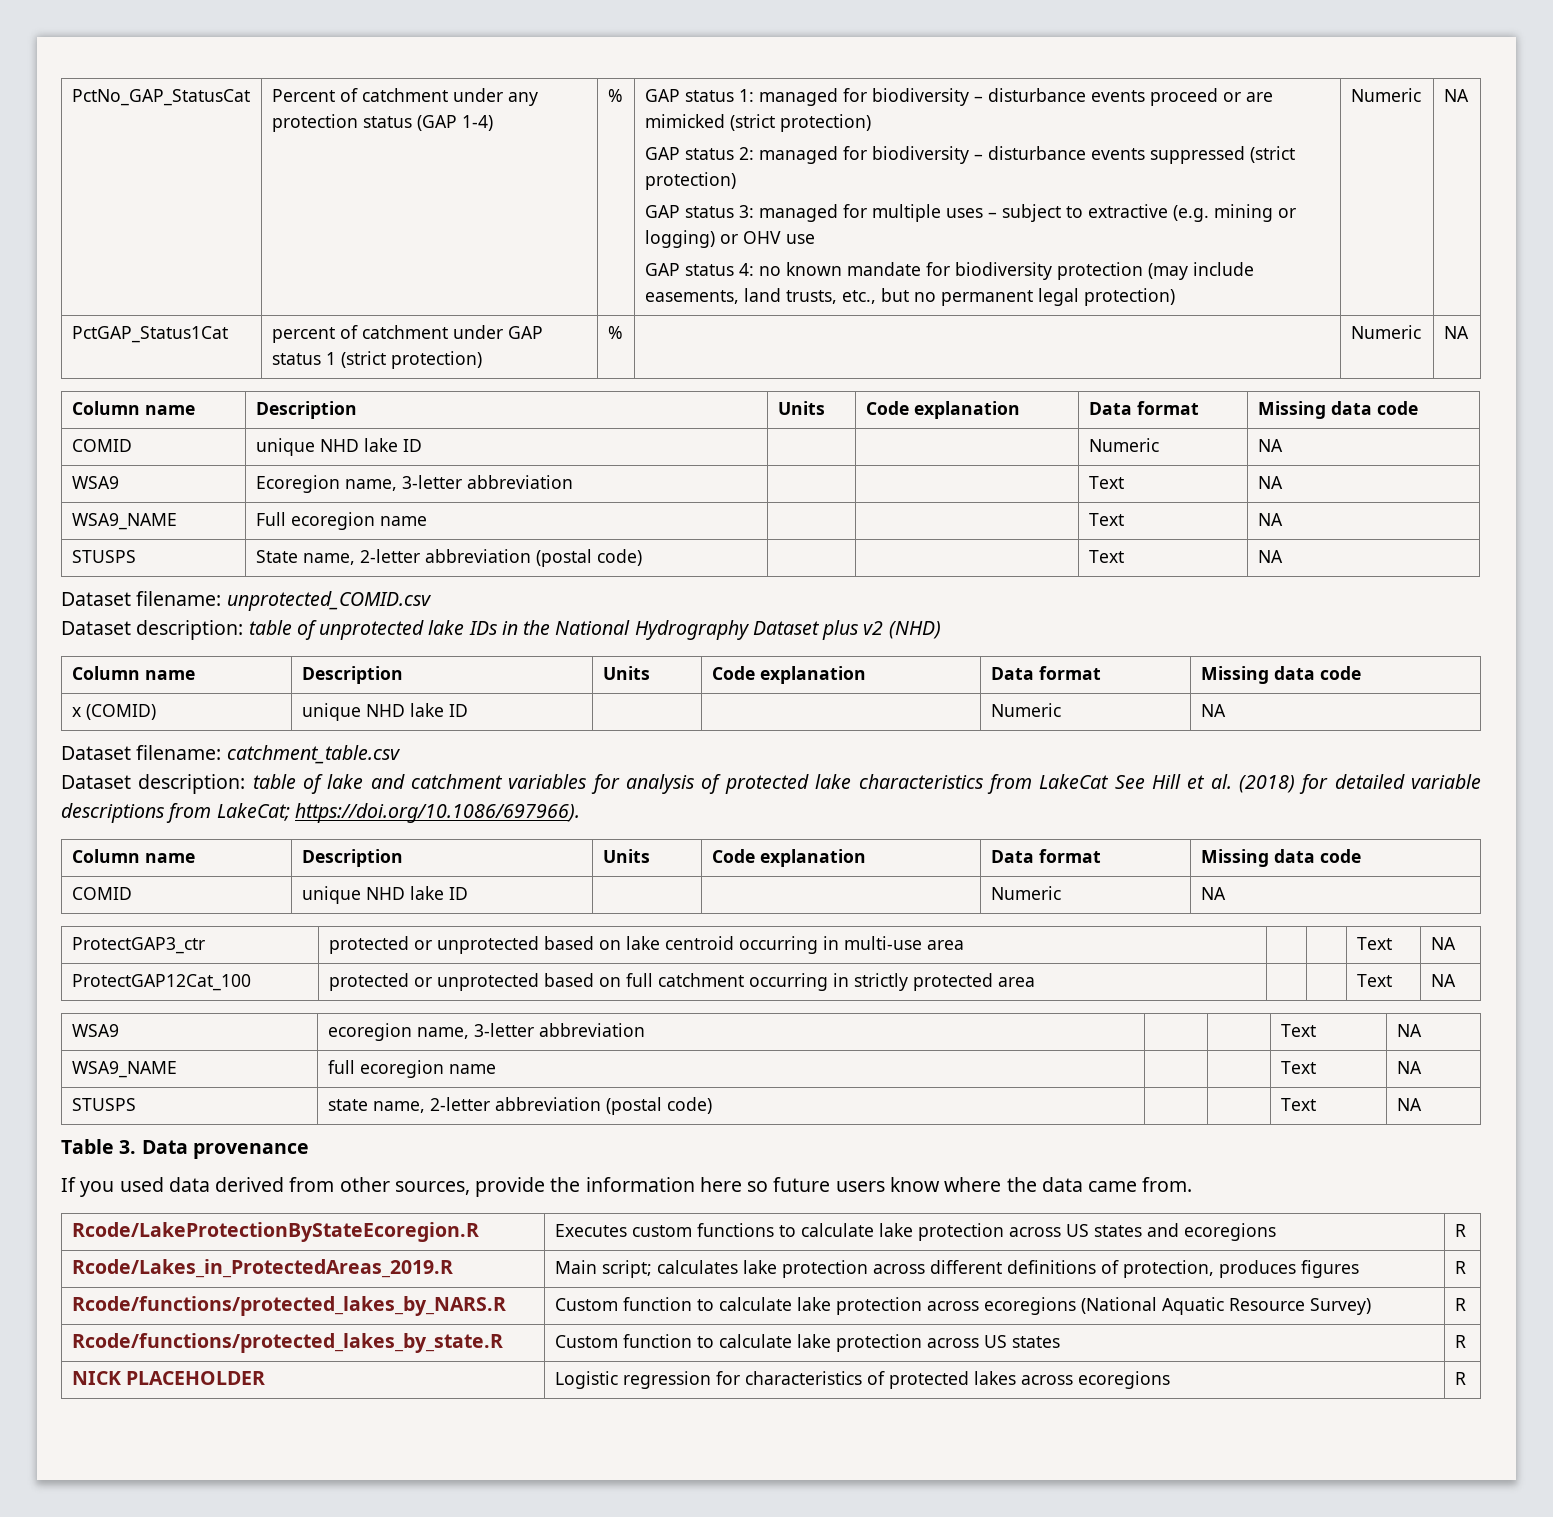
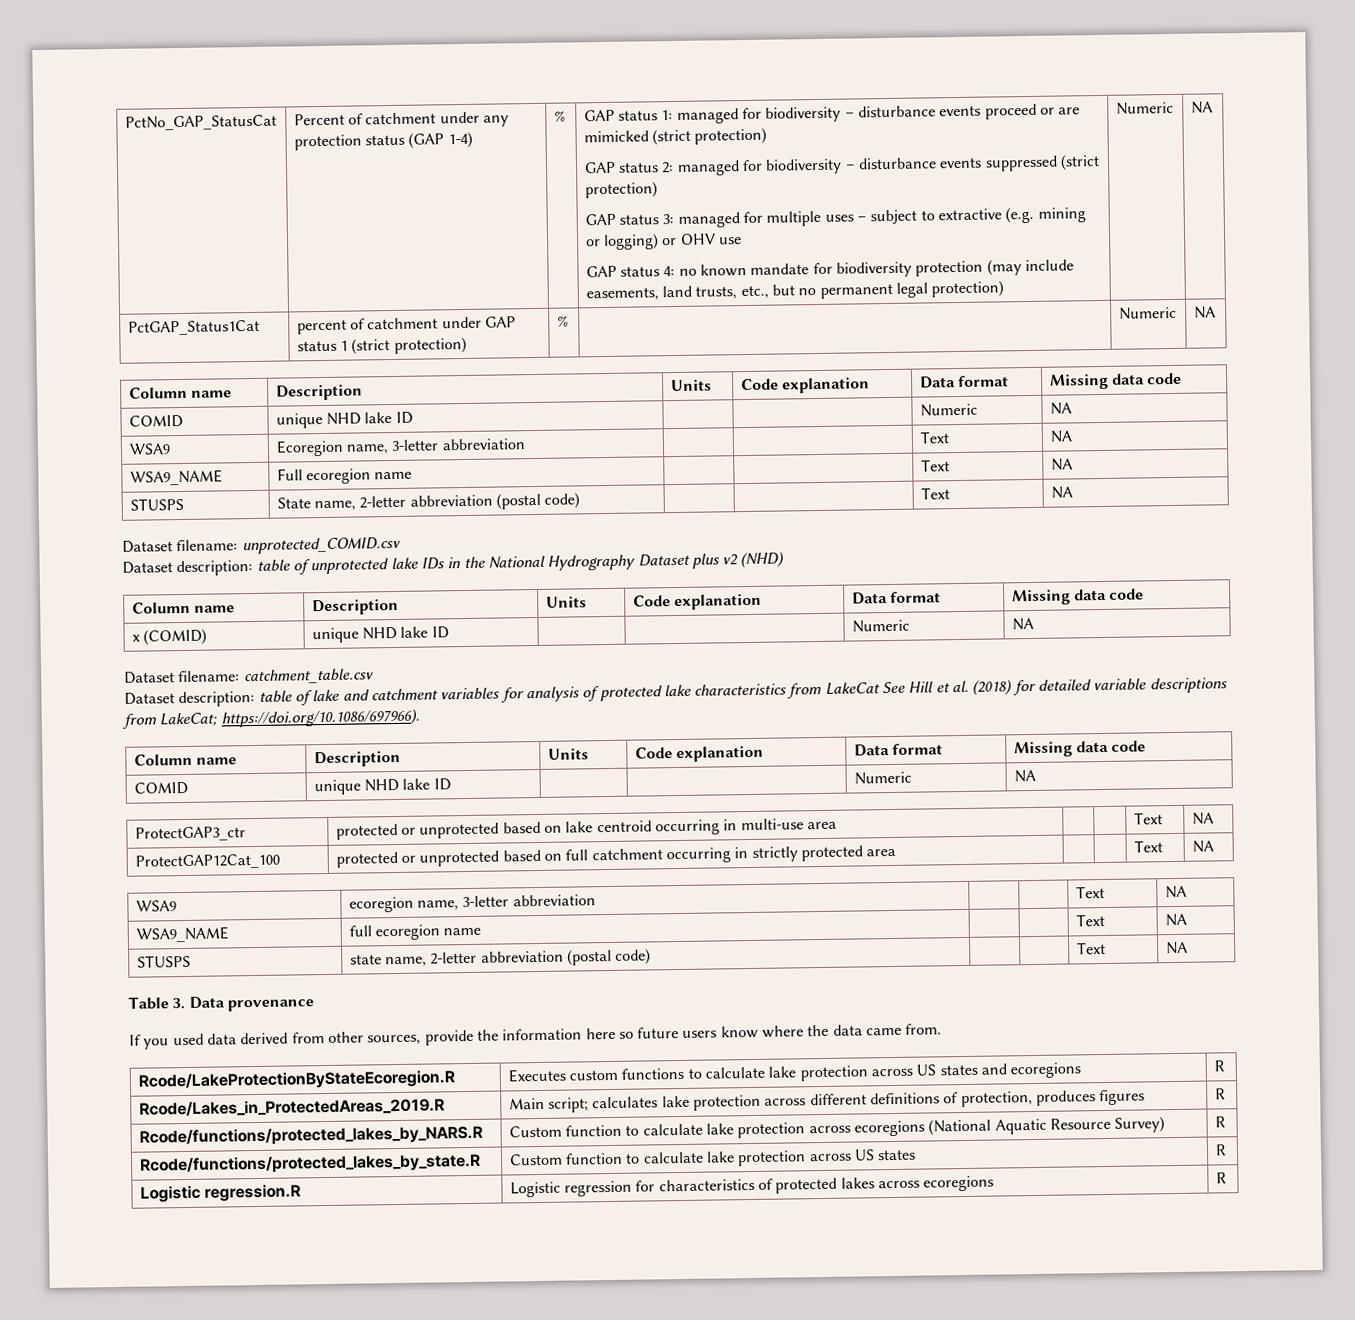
[71,1371,266,1385] NICK PLACEHOLDER -> [139,1184,302,1203] Logistic regression.R

